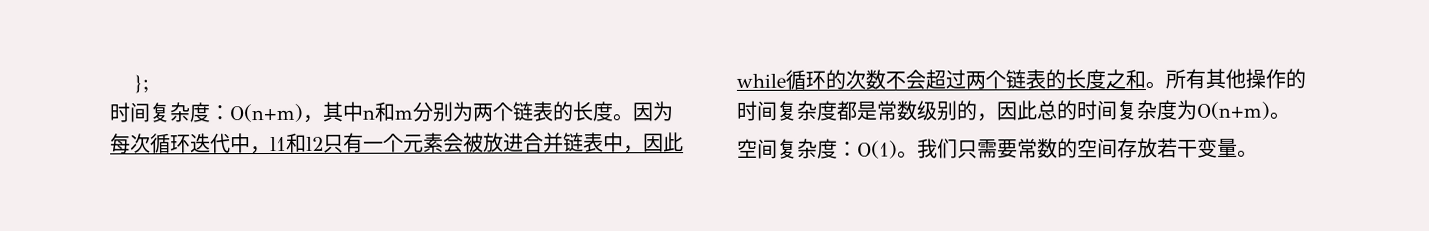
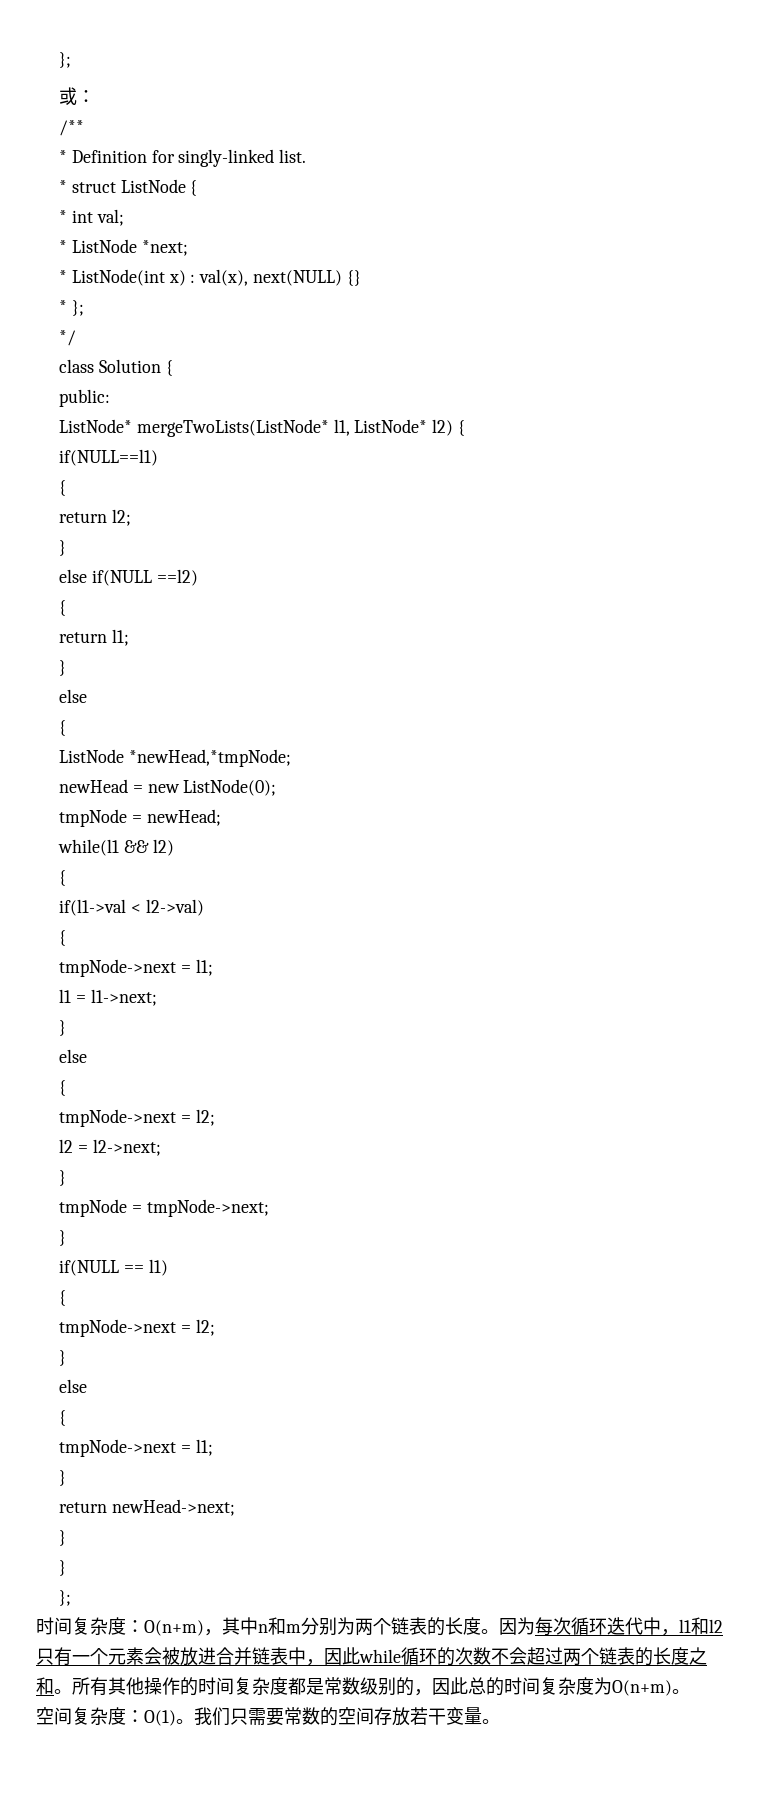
[132,74,150,94] }; -> [58,52,71,68] [58,87,95,105] [58,120,84,136] [58,149,307,167] [58,179,198,196] [58,209,124,226] [58,239,188,256] [58,269,361,286] [58,300,84,316] [58,330,76,346] [58,359,173,376] [58,389,110,407] [58,419,466,437] [58,449,158,466] [58,480,66,496] [58,509,131,526] [58,540,66,556] [58,569,198,586] [58,600,66,616] [58,629,129,646] [58,660,66,676] [58,689,87,703] [58,720,66,736] [58,749,291,767] [58,779,277,796] [58,809,221,827] [57,839,174,856] [58,870,66,886] [58,899,204,916] [58,930,66,946] [58,959,213,977] [58,989,157,1006] [58,1020,66,1036] [58,1049,87,1063] [58,1080,66,1096] [58,1109,215,1127] [58,1139,161,1156] [58,1170,66,1186] [58,1199,269,1217] [58,1230,66,1246] [58,1259,168,1276] [58,1290,66,1306] [58,1319,215,1337] [58,1350,66,1366] [58,1379,87,1393] [58,1410,66,1426] [58,1439,213,1457] [58,1470,66,1486] [58,1499,235,1516] [58,1530,66,1546] [58,1560,66,1576] [58,1590,71,1606] }; // 或： // /** // * Definition for singly-linked list. // * struct ListNode { // * int val; // * ListNode *next; // * ListNode(int x) : val(x), next(NULL) {} // * }; // */ // class Solution { // public: // ListNode* mergeTwoLists(ListNode* l1, ListNode* l2) { // if(NULL==l1) // { // return l2; // } // else if(NULL ==l2) // { // return l1; // } // else // { // ListNode *newHead,*tmpNode; // newHead = new ListNode(0); // tmpNode = newHead; // while(l1 && l2) // { // if(l1->val < l2->val) // { // tmpNode->next = l1; // l1 = l1->next; // } // else // { // tmpNode->next = l2; // l2 = l2->next; // } // tmpNode = tmpNode->next; // } // if(NULL == l1) // { // tmpNode->next = l2; // } // else // { // tmpNode->next = l1; // } // return newHead->next; // } // } // };

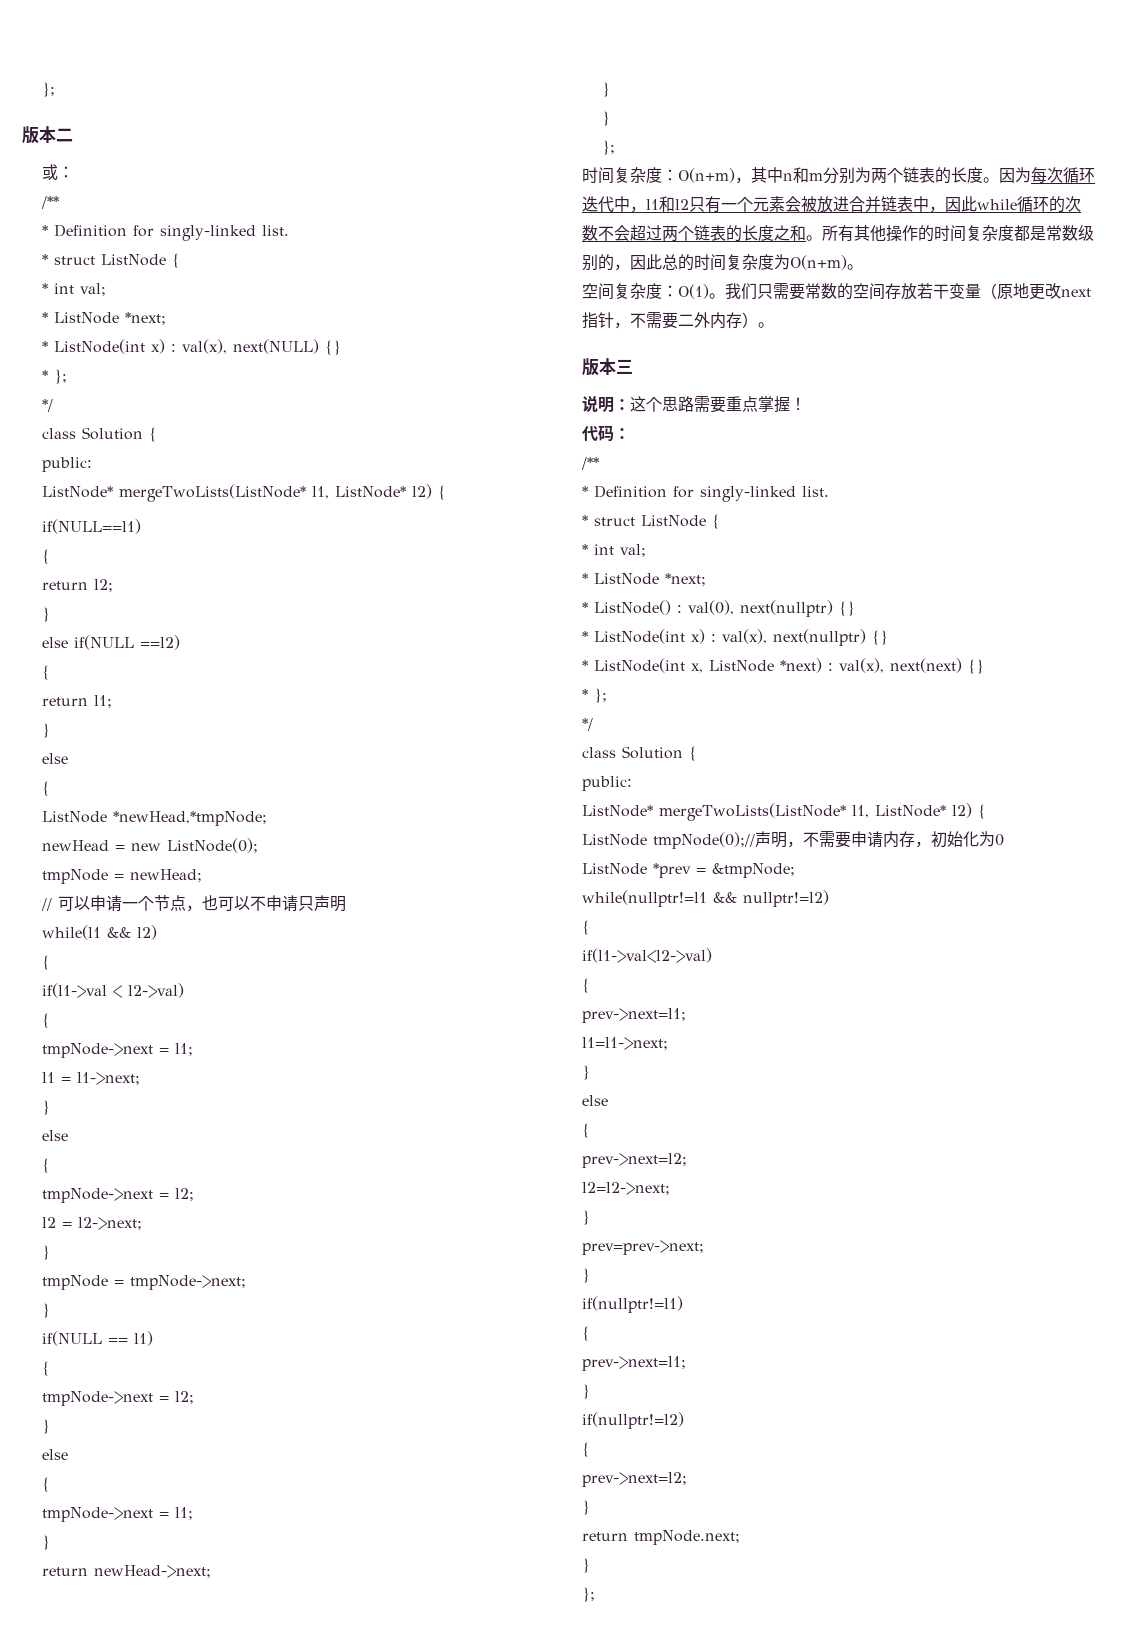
[58,52,71,68] }; -> [42,82,56,97] [22,126,73,144] }; // 版本二
(221, 817) none -> [41,895,347,912] // // 可以申请一个节点，也可以不申请只声明
[482,1719,500,1724] 。 -> [981,283,1091,300] [582,312,774,329] [582,358,633,376] [582,396,806,413] [582,425,630,442] [581,457,599,470] [582,485,829,502] [582,514,720,529] [582,544,646,557] [582,573,706,586] [582,600,855,617] [582,629,888,646] [582,658,984,674] [582,688,607,703] [582,718,593,731] [582,746,697,761] [582,776,632,791] [582,803,986,821] [582,831,1004,849] [582,863,795,878] [582,890,829,907] [582,920,590,935] [582,948,712,963] [582,978,590,993] [582,1008,686,1023] [582,1037,668,1050] [582,1065,590,1080] [582,1095,608,1106] [582,1123,590,1138] [582,1153,687,1168] [582,1182,670,1195] [582,1210,590,1225] [582,1240,704,1255] [582,1268,590,1283] [582,1296,683,1313] [582,1326,590,1341] [582,1356,686,1371] [582,1384,590,1399] [582,1412,684,1429] [582,1442,590,1457] [582,1472,687,1487] [582,1500,590,1515] [582,1530,740,1545] [582,1558,590,1573] [582,1587,595,1602] （原地更改next指针，不需要二外内存）。 // 版本三 // 说明：这个思路需要重点掌握！ // 代码： // /** // * Definition for singly-linked list. // * struct ListNode { // * int val; // * ListNode *next; // * ListNode() : val(0), next(nullptr) {} // * ListNode(int x) : val(x), next(nullptr) {} // * ListNode(int x, ListNode *next) : val(x), next(next) {} // * }; // */ // class Solution { // public: // ListNode* mergeTwoLists(ListNode* l1, ListNode* l2) { // ListNode tmpNode(0);//声明，不需要申请内存，初始化为0 // ListNode *prev = &tmpNode; // while(nullptr!=l1 && nullptr!=l2) // { // if(l1->val<l2->val) // { // prev->next=l1; // l1=l1->next; // } // else // { // prev->next=l2; // l2=l2->next; // } // prev=prev->next; // } // if(nullptr!=l1) // { // prev->next=l1; // } // if(nullptr!=l2) // { // prev->next=l2; // } // return tmpNode.next; // } // };

